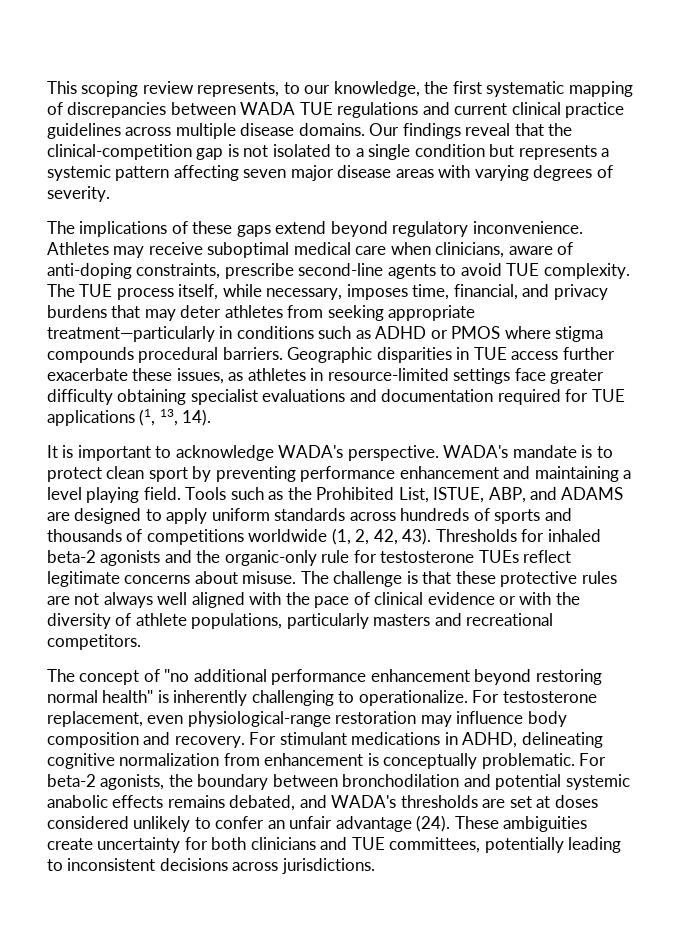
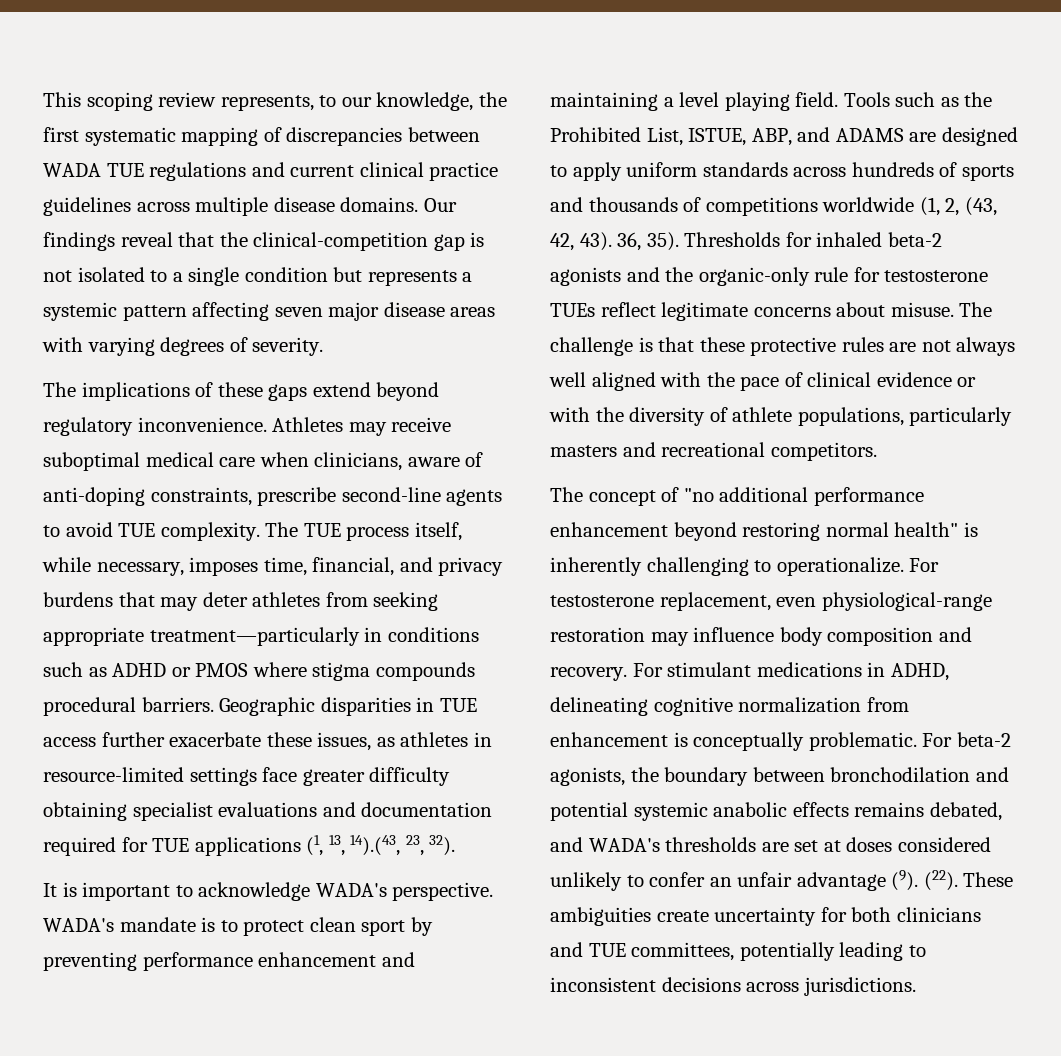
[182,409,212,426] 14). -> [350,835,456,856] 14).(43, 23, 32).
(370, 537) none -> [964,197,997,216] (43,
(432, 536) none -> [617,232,679,251] 36, 35).
[416,815,451,832] (24). -> [891,870,958,891] (9). (22).

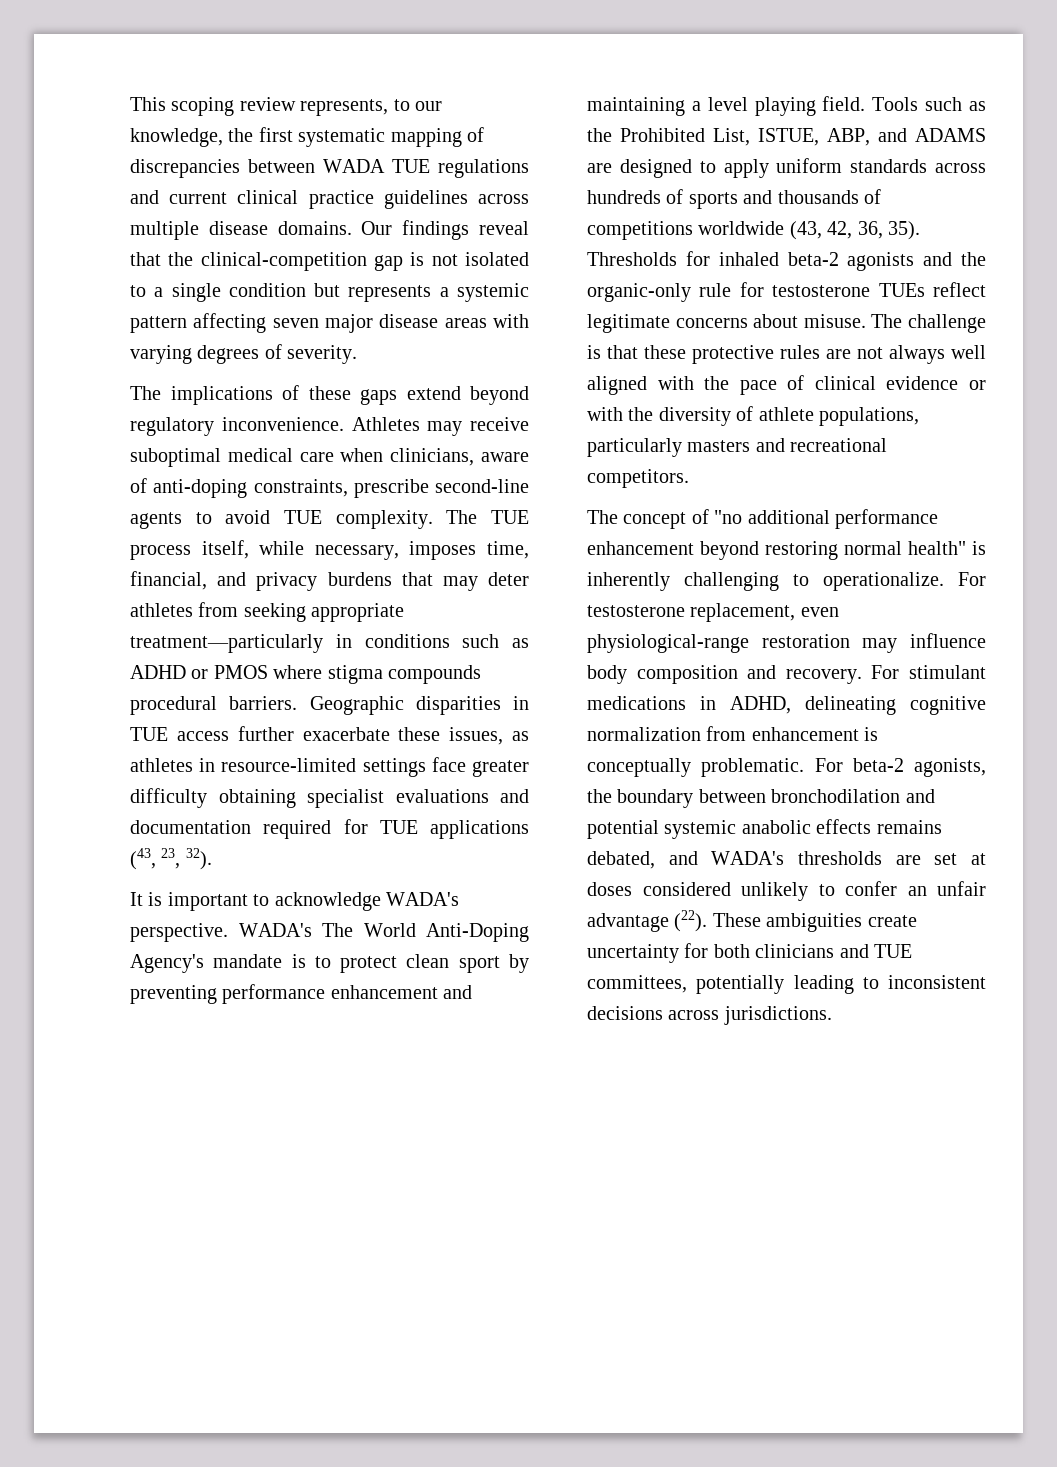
[306,835,401,856] (1, 13, 14).(43, -> [130,848,156,870] (43,
(114, 925) none -> [322,923,529,942] [130,954,204,973] The World Anti-Doping Agency's
[919,197,960,216] (1, 2, -> (785, 228) none
[579,232,612,251] 43). -> (853, 230) none
[891,870,919,891] (9). -> (669, 922) none

